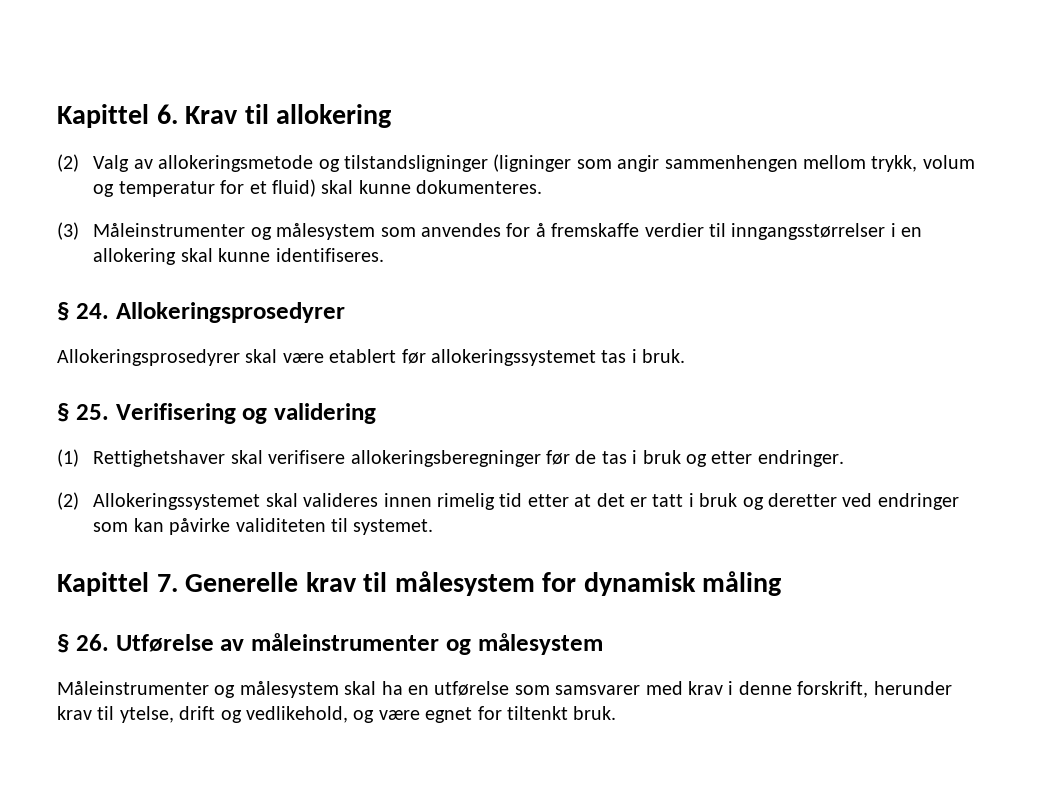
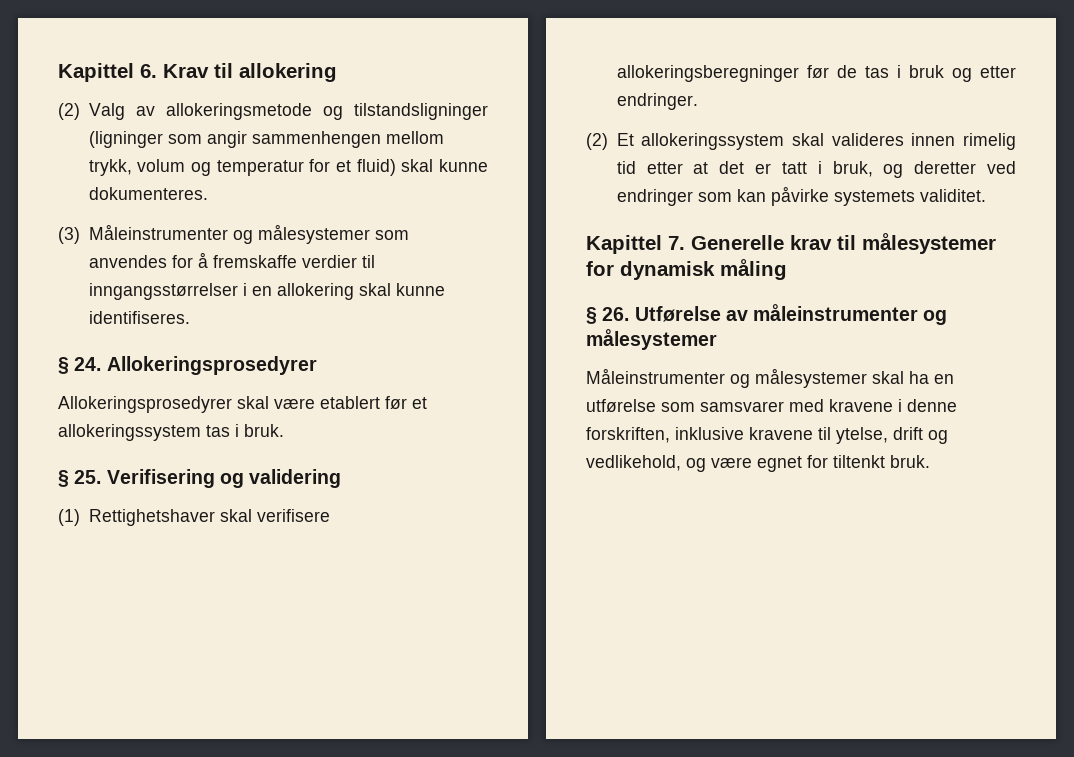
[276,223,376,240] målesystem -> [257,224,370,244] målesystemer
[430,349,596,366] allokeringssystemet -> [412,397,427,409] [58,424,201,441] et allokeringssystem
[93,493,261,510] Allokeringssystemet -> [616,133,785,150] Et allokeringssystem
[699,493,738,507] bruk -> [832,161,873,177] bruk,
[235,518,434,535] validiteten til systemet. -> [833,189,986,206] systemets validitet.
[394,571,535,596] målesystem -> [862,233,996,254] målesystemer
[477,633,603,655] [57,681,339,698] målesystem // Måleinstrumenter og målesystem -> [586,329,717,350] [586,368,867,388] målesystemer // Måleinstrumenter og målesystemer
[687,681,723,695] krav -> [829,399,893,412] kravene
[797,681,952,698] [57,706,92,720] forskrift, herunder krav -> [586,427,813,443] forskriften, inklusive kravene

